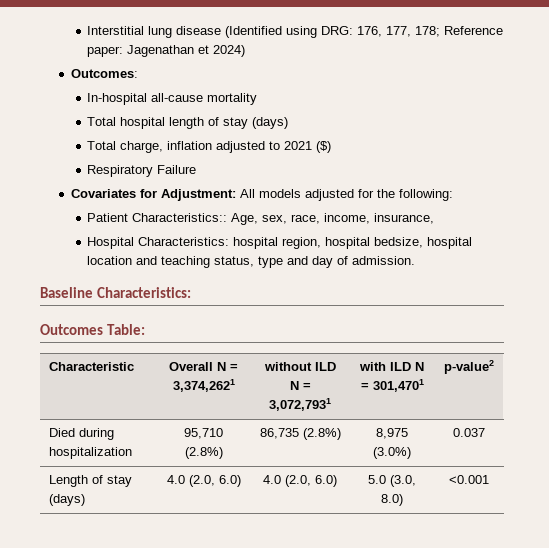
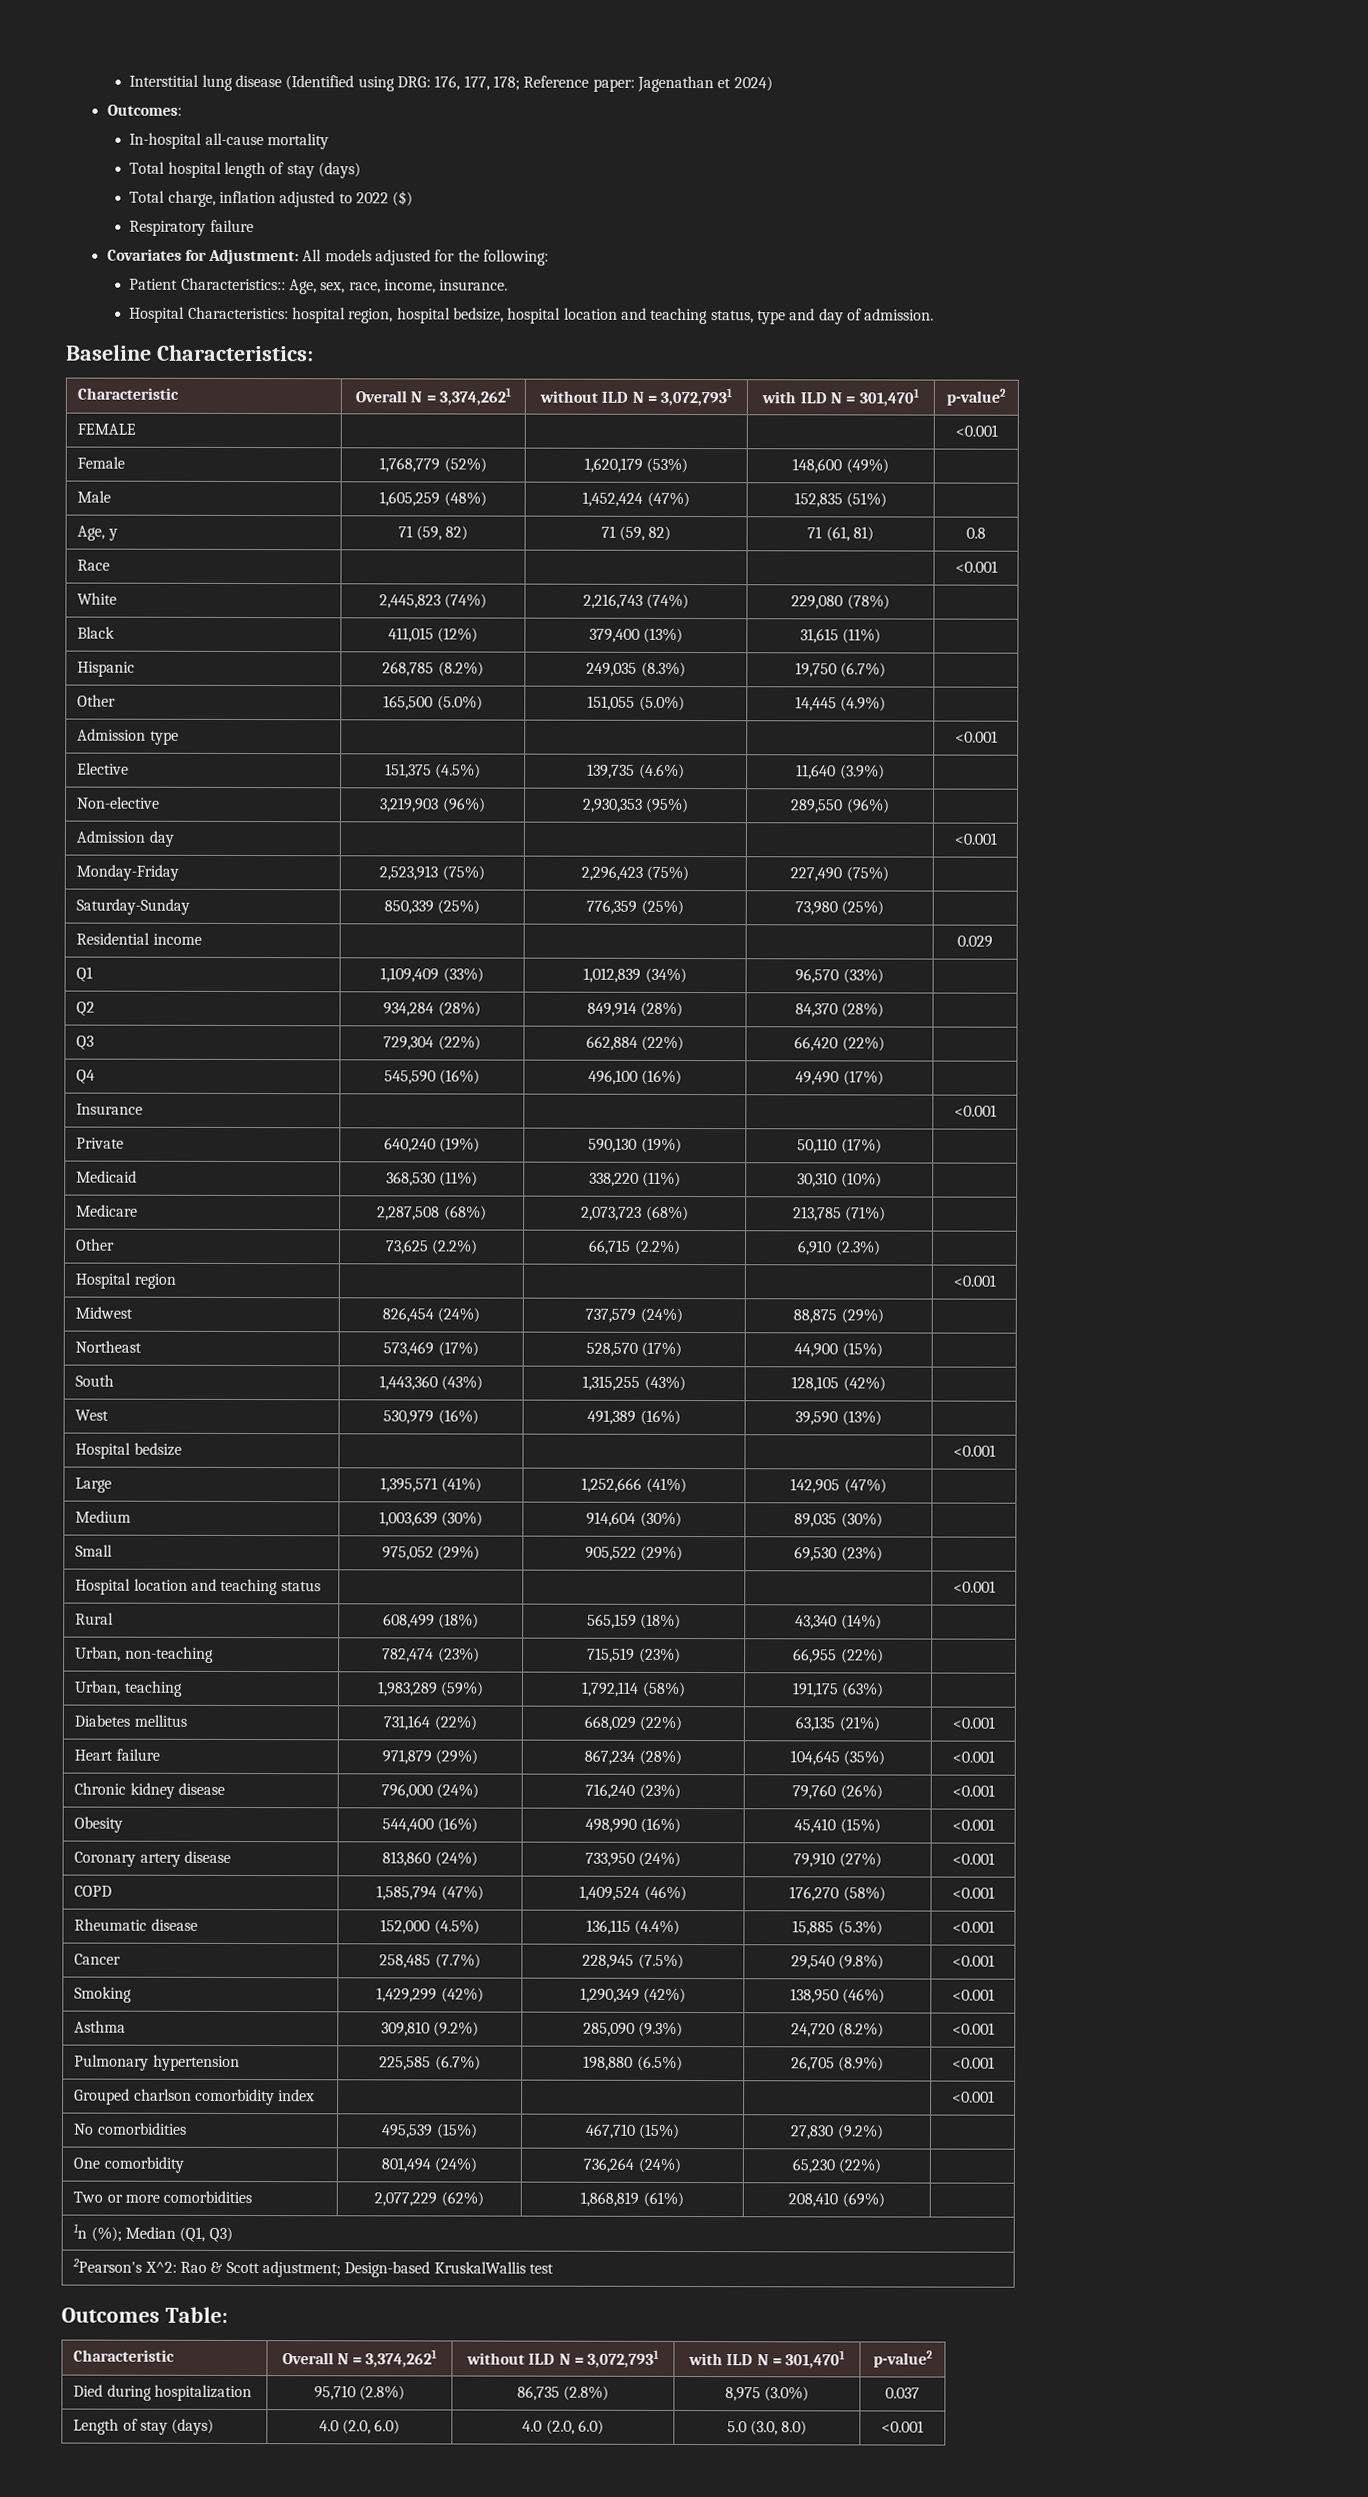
[284,141,313,150] 2021 -> [356,192,390,204] 2022
[157,165,197,174] Failure -> [209,219,254,233] failure
[374,213,435,224] insurance, -> [439,279,509,291] insurance.
(192, 292) none -> [77,387,180,400] [355,387,511,406] [538,387,733,407] [761,388,919,407] [946,388,1006,406] [77,423,137,435] [954,424,998,437] [77,456,126,469] [379,457,487,473] [583,457,689,474] [792,458,889,474] [77,490,112,503] [379,491,487,507] [582,491,690,508] [793,492,888,508] [77,525,118,541] [397,525,469,541] [600,525,672,541] [807,526,874,542] [966,527,986,539] [77,559,111,571] [954,560,998,573] [77,592,118,605] [378,593,488,609] [582,593,690,610] [791,594,890,610] [77,626,116,639] [387,627,479,643] [588,627,684,643] [799,628,882,644] [77,661,136,677] [382,661,484,677] [586,661,686,678] [794,662,887,678] [77,694,117,707] [383,695,483,711] [587,695,685,711] [794,696,887,712] [77,728,179,745] [954,730,998,743] [77,762,130,775] [384,763,482,779] [587,763,685,779] [796,764,885,780] [76,796,161,809] [379,797,486,813] [581,797,690,814] [790,798,890,814] [76,830,174,847] [953,832,997,845] [76,864,180,881] [379,865,485,881] [580,865,690,882] [790,866,889,882] [76,898,191,915] [383,899,481,915] [586,899,684,915] [794,900,885,916] [76,932,202,945] [957,935,993,948] [76,966,94,982] [380,967,484,983] [583,967,687,984] [795,968,884,984] [76,1001,96,1016] [383,1001,481,1017] [586,1001,684,1017] [794,1002,885,1018] [76,1035,95,1050] [383,1035,481,1051] [585,1035,685,1052] [794,1036,885,1052] [76,1069,96,1084] [383,1069,481,1085] [587,1069,683,1085] [795,1070,884,1086] [76,1103,144,1115] [953,1104,997,1117] [76,1137,125,1149] [383,1137,481,1153] [588,1137,682,1153] [797,1138,882,1154] [76,1170,138,1183] [385,1171,479,1187] [588,1171,682,1187] [797,1172,882,1188] [76,1204,139,1217] [377,1205,487,1221] [581,1205,689,1222] [792,1206,887,1222] [75,1238,116,1251] [384,1239,479,1255] [588,1239,681,1255] [797,1240,881,1256] [75,1272,176,1289] [952,1274,996,1287] [75,1306,134,1319] [381,1307,481,1323] [585,1307,683,1323] [793,1308,884,1324] [75,1340,143,1353] [383,1341,479,1357] [585,1341,683,1357] [794,1342,883,1358] [75,1374,115,1387] [378,1375,484,1391] [582,1375,686,1392] [791,1376,886,1392] [75,1409,110,1421] [383,1409,479,1425] [587,1409,681,1425] [795,1410,882,1426] [75,1442,182,1459] [952,1444,996,1457] [75,1477,113,1493] [379,1477,483,1493] [581,1477,687,1494] [790,1478,887,1494] [75,1510,132,1523] [378,1511,484,1527] [586,1511,682,1527] [794,1512,883,1528] [75,1544,114,1557] [381,1545,481,1561] [584,1545,684,1561] [794,1546,883,1562] [75,1578,321,1596] [952,1580,996,1593] [75,1612,115,1625] [382,1613,480,1629] [586,1613,682,1629] [795,1614,882,1630] [75,1646,214,1663] [382,1647,480,1663] [587,1647,681,1663] [793,1648,884,1664] [74,1680,183,1697] [376,1681,485,1697] [581,1681,686,1698] [791,1682,885,1698] [74,1714,187,1727] [383,1715,477,1731] [583,1715,683,1731] [795,1716,880,1732] [951,1716,995,1729] [74,1748,160,1761] [381,1749,479,1765] [584,1749,682,1765] [789,1750,886,1766] [951,1750,995,1763] [74,1782,226,1799] [380,1783,480,1799] [585,1783,681,1799] [792,1784,883,1800] [951,1784,995,1797] [74,1816,124,1833] [381,1817,479,1833] [584,1817,682,1833] [794,1818,881,1834] [951,1818,995,1831] [74,1850,232,1867] [382,1851,478,1867] [584,1851,682,1867] [793,1852,882,1868] [951,1852,995,1865] [74,1885,113,1897] [376,1885,484,1901] [579,1885,687,1902] [789,1886,886,1902] [951,1886,995,1899] [74,1918,198,1931] [380,1919,480,1935] [585,1919,681,1935] [792,1920,883,1936] [951,1920,995,1933] [74,1953,122,1965] [379,1953,481,1969] [582,1953,684,1970] [790,1954,885,1970] [951,1954,995,1967] [74,1986,133,2003] [376,1987,484,2003] [579,1987,687,2004] [789,1988,886,2004] [951,1988,995,2001] [74,2020,127,2033] [380,2021,480,2037] [582,2021,684,2038] [790,2022,885,2038] [951,2022,995,2035] [74,2054,240,2071] [379,2055,481,2071] [583,2055,683,2071] [790,2056,885,2072] [951,2056,995,2069] [74,2088,316,2106] [951,2090,995,2103] [73,2122,187,2135] [381,2123,478,2139] [584,2123,681,2139] [790,2124,884,2140] [73,2156,184,2173] [380,2157,478,2173] [583,2157,681,2173] [791,2158,882,2174] [73,2190,253,2204] [374,2191,484,2207] [580,2191,684,2208] [788,2192,885,2208] [73,2223,233,2242] [72,2258,554,2278] // Characteristic | Overall N = 3,374,2621 | without ILD N = 3,072,7931 | with ILD N = 301,4701 | p-value2 // FEMALE | | | | <0.001 // Female | 1,768,779 (52%) | 1,620,179 (53%) | 148,600 (49%) | // Male | 1,605,259 (48%) | 1,452,424 (47%) | 152,835 (51%) | // Age, y | 71 (59, 82) | 71 (59, 82) | 71 (61, 81) | 0.8 // Race | | | | <0.001 // White | 2,445,823 (74%) | 2,216,743 (74%) | 229,080 (78%) | // Black | 411,015 (12%) | 379,400 (13%) | 31,615 (11%) | // Hispanic | 268,785 (8.2%) | 249,035 (8.3%) | 19,750 (6.7%) | // Other | 165,500 (5.0%) | 151,055 (5.0%) | 14,445 (4.9%) | // Admission type | | | | <0.001 // Elective | 151,375 (4.5%) | 139,735 (4.6%) | 11,640 (3.9%) | // Non-elective | 3,219,903 (96%) | 2,930,353 (95%) | 289,550 (96%) | // Admission day | | | | <0.001 // Monday-Friday | 2,523,913 (75%) | 2,296,423 (75%) | 227,490 (75%) | // Saturday-Sunday | 850,339 (25%) | 776,359 (25%) | 73,980 (25%) | // Residential income | | | | 0.029 // Q1 | 1,109,409 (33%) | 1,012,839 (34%) | 96,570 (33%) | // Q2 | 934,284 (28%) | 849,914 (28%) | 84,370 (28%) | // Q3 | 729,304 (22%) | 662,884 (22%) | 66,420 (22%) | // Q4 | 545,590 (16%) | 496,100 (16%) | 49,490 (17%) | // Insurance | | | | <0.001 // Private | 640,240 (19%) | 590,130 (19%) | 50,110 (17%) | // Medicaid | 368,530 (11%) | 338,220 (11%) | 30,310 (10%) | // Medicare | 2,287,508 (68%) | 2,073,723 (68%) | 213,785 (71%) | // Other | 73,625 (2.2%) | 66,715 (2.2%) | 6,910 (2.3%) | // Hospital region | | | | <0.001 // Midwest | 826,454 (24%) | 737,579 (24%) | 88,875 (29%) | // Northeast | 573,469 (17%) | 528,570 (17%) | 44,900 (15%) | // South | 1,443,360 (43%) | 1,315,255 (43%) | 128,105 (42%) | // West | 530,979 (16%) | 491,389 (16%) | 39,590 (13%) | // Hospital bedsize | | | | <0.001 // Large | 1,395,571 (41%) | 1,252,666 (41%) | 142,905 (47%) | // Medium | 1,003,639 (30%) | 914,604 (30%) | 89,035 (30%) | // Small | 975,052 (29%) | 905,522 (29%) | 69,530 (23%) | // Hospital location and teaching status | | | | <0.001 // Rural | 608,499 (18%) | 565,159 (18%) | 43,340 (14%) | // Urban, non-teaching | 782,474 (23%) | 715,519 (23%) | 66,955 (22%) | // Urban, teaching | 1,983,289 (59%) | 1,792,114 (58%) | 191,175 (63%) | // Diabetes mellitus | 731,164 (22%) | 668,029 (22%) | 63,135 (21%) | <0.001 // Heart failure | 971,879 (29%) | 867,234 (28%) | 104,645 (35%) | <0.001 // Chronic kidney disease | 796,000 (24%) | 716,240 (23%) | 79,760 (26%) | <0.001 // Obesity | 544,400 (16%) | 498,990 (16%) | 45,410 (15%) | <0.001 // Coronary artery disease | 813,860 (24%) | 733,950 (24%) | 79,910 (27%) | <0.001 // COPD | 1,585,794 (47%) | 1,409,524 (46%) | 176,270 (58%) | <0.001 // Rheumatic disease | 152,000 (4.5%) | 136,115 (4.4%) | 15,885 (5.3%) | <0.001 // Cancer | 258,485 (7.7%) | 228,945 (7.5%) | 29,540 (9.8%) | <0.001 // Smoking | 1,429,299 (42%) | 1,290,349 (42%) | 138,950 (46%) | <0.001 // Asthma | 309,810 (9.2%) | 285,090 (9.3%) | 24,720 (8.2%) | <0.001 // Pulmonary hypertension | 225,585 (6.7%) | 198,880 (6.5%) | 26,705 (8.9%) | <0.001 // Grouped charlson comorbidity index | | | | <0.001 // No comorbidities | 495,539 (15%) | 467,710 (15%) | 27,830 (9.2%) | // One comorbidity | 801,494 (24%) | 736,264 (24%) | 65,230 (22%) | // Two or more comorbidities | 2,077,229 (62%) | 1,868,819 (61%) | 208,410 (69%) | // 1n (%); Median (Q1, Q3) // 2Pearson's X^2: Rao & Scott adjustment; Design-based KruskalWallis test

